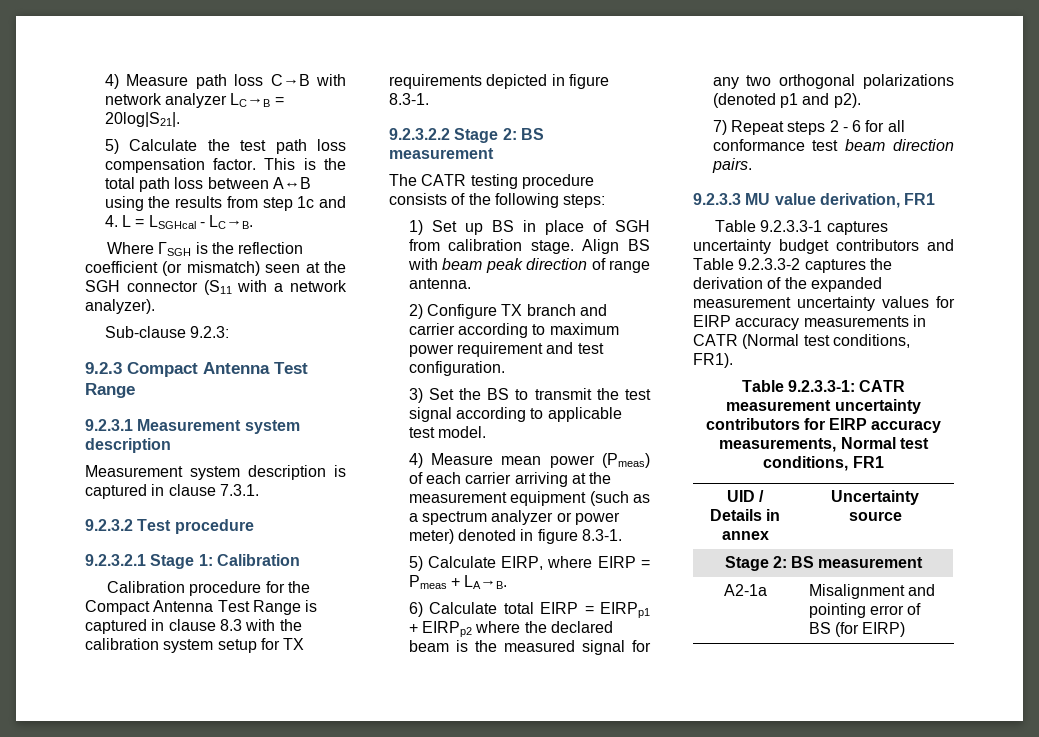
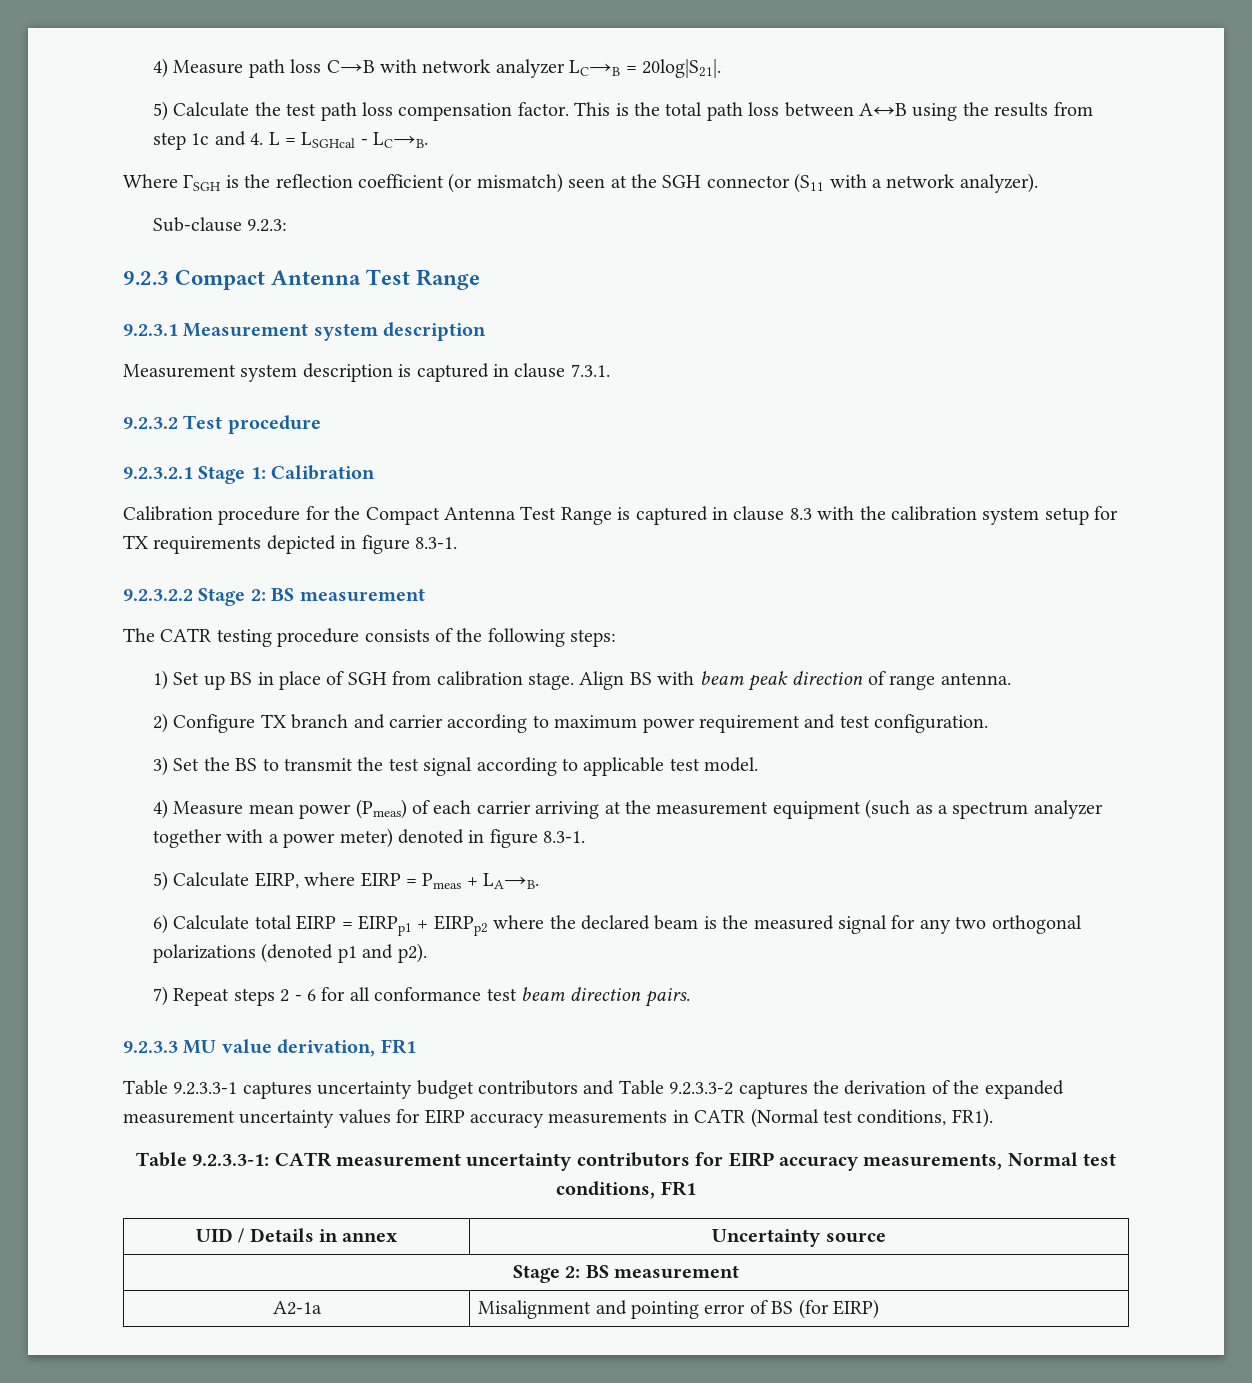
[556,512,572,522] or -> [153,829,279,848] together with a

